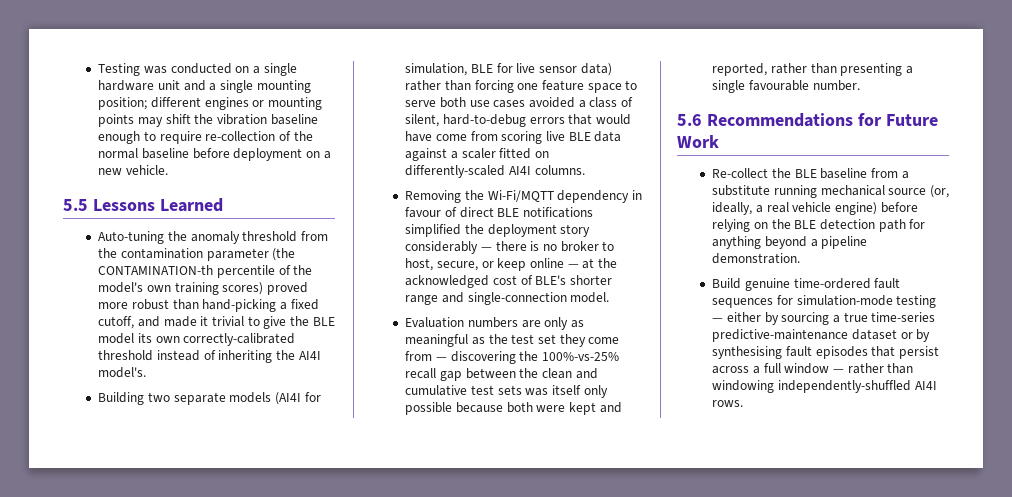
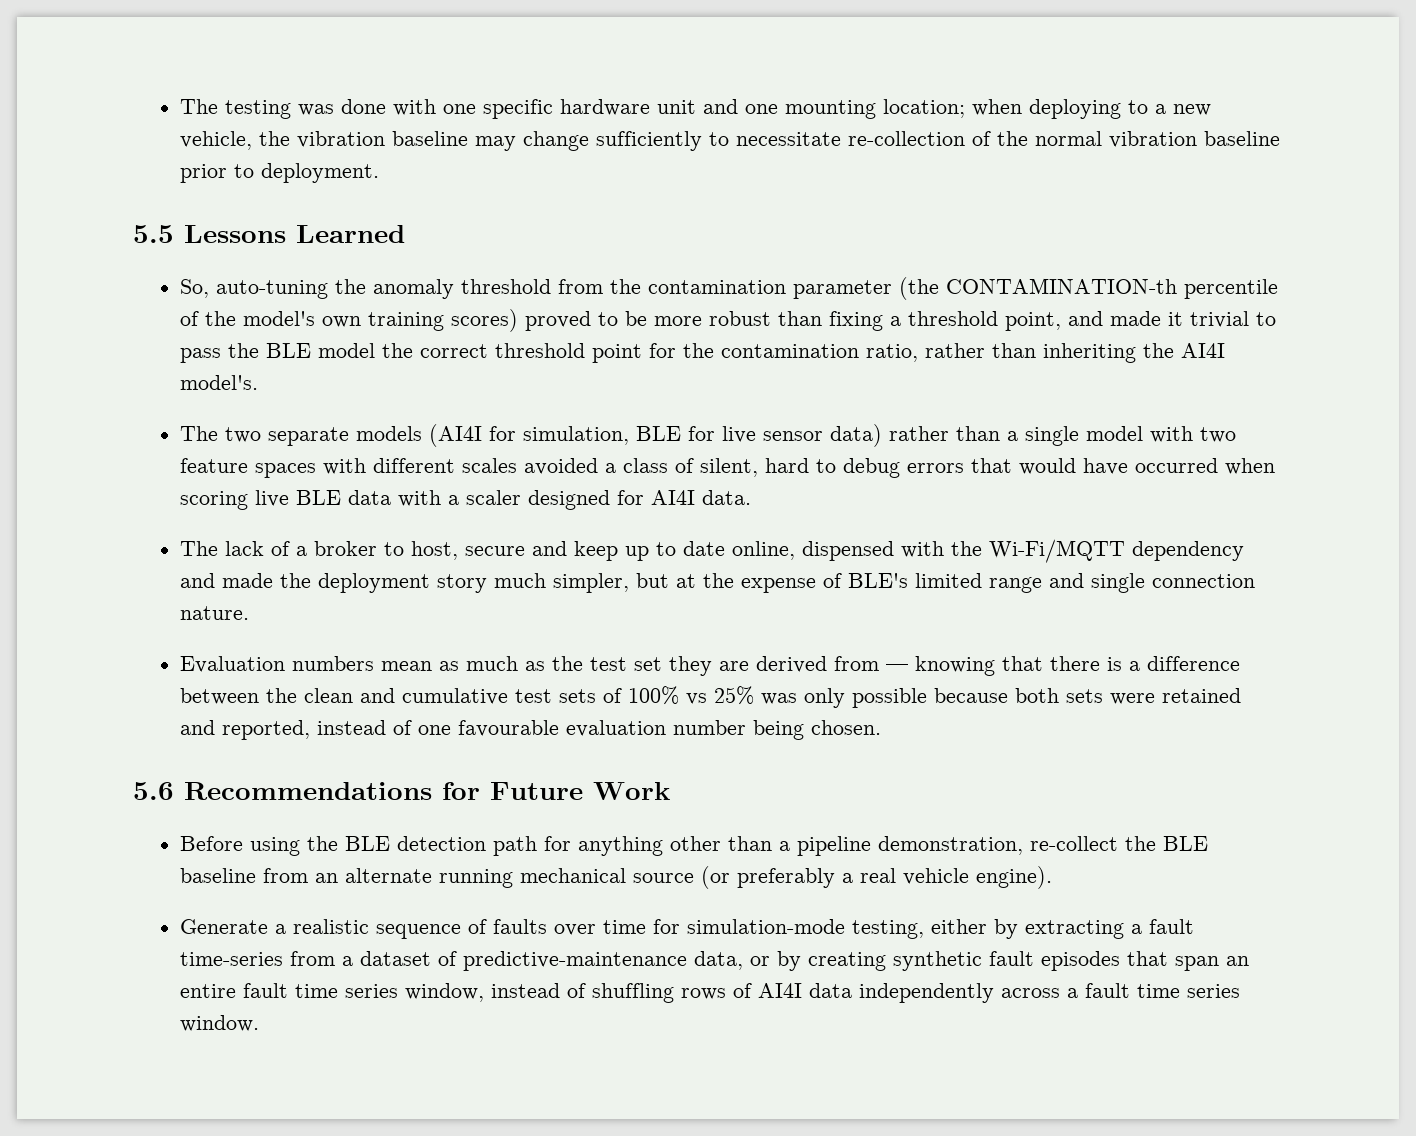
[98,63,297,76] [98,80,311,93] [98,97,322,110] [98,114,318,127] [98,131,313,144] [98,148,331,161] [98,165,169,175] Testing was conducted on a single hardware unit and a single mounting position; different engines or mounting points may shift the vibration baseline enough to require re-collection of the normal baseline before deployment on a new vehicle. -> [180,99,1212,119] [180,131,1281,151] [180,163,380,183] The testing was done with one specific hardware unit and one mounting location; when deploying to a new vehicle, the vibration baseline may change sufficiently to necessitate re-collection of the normal vibration baseline prior to deployment.
[98,231,165,244] Auto-tuning -> [180,279,329,299] So, auto-tuning
(308, 288) none -> [598,311,648,326] to be
[202,299,319,312] [98,316,135,329] hand-picking a fixed cutoff, -> [829,311,1062,331] fixing a threshold point,
[263,316,287,329] give -> [180,348,222,363] pass
[138,333,296,346] [98,350,216,361] its own correctly-calibrated threshold instead of -> [382,343,1037,363] the correct threshold point for the contamination ratio, rather than
[98,392,145,405] Building -> [180,426,219,441] The
[474,80,638,93] [405,97,526,108] forcing one feature space to serve both use cases -> [1007,426,1237,446] [180,458,518,478] a single model with two feature spaces with different scales
[443,114,527,127] hard-to-debug -> [765,458,901,478] hard to debug
[436,131,498,141] come from -> [1135,458,1276,475] occurred when
[405,148,448,161] against -> [398,490,442,507] with
[499,148,549,159] [405,165,585,178] [405,190,642,203] [405,207,593,218] [405,224,591,237] [405,241,615,254] [405,258,617,271] [405,275,518,288] fitted on differently-scaled AI4I columns. // Removing the Wi-Fi/MQTT dependency in favour of direct BLE notifications simplified the deployment story considerably — there is no broker to host, secure, or keep online — at the acknowledged cost -> [528,490,752,510] [180,539,1245,563] [180,573,817,593] designed for AI4I data. // The lack of a broker to host, secure and keep up to date online, dispensed with the Wi-Fi/MQTT dependency and made the deployment story much simpler, but at the expense
[569,275,612,285] shorter -> [915,573,983,588] limited
[467,292,610,305] single-connection model. -> [1091,573,1256,593] [180,606,250,620] single connection nature.
[521,317,584,330] [405,334,469,347] are only as meaningful -> [381,656,519,671] mean as much
[588,337,620,344] [405,351,619,364] [405,368,463,381] come from — discovering the 100%-vs-25% recall gap -> [719,656,1241,676] are derived from — knowing that there is a difference
[525,385,608,398] [405,402,622,415] [712,63,913,76] [712,80,860,93] was itself only possible because both were kept and reported, rather than presenting a single favourable number. -> [603,686,1242,708] [180,720,882,740] of 100% vs 25% was only possible because both sets were retained and reported, instead of one favourable evaluation number being chosen.
[712,168,909,179] [712,185,949,198] [712,202,918,215] [712,219,769,232] Re-collect the BLE baseline from a substitute running mechanical source (or, ideally, a real vehicle engine) before relying on -> [180,836,301,856] Before using
[765,236,868,249] [712,253,801,264] [712,278,901,291] [712,295,937,308] [712,312,936,325] [712,329,931,342] [712,346,939,359] [712,363,914,374] [712,380,937,393] [712,400,744,407] beyond a pipeline demonstration. // Build genuine time-ordered fault sequences for simulation-mode testing — either by sourcing a true time-series predictive-maintenance dataset or by synthesising fault episodes that persist across a full window — rather than windowing independently-shuffled AI4I rows. -> [670,836,1209,856] [180,866,1053,889] [180,919,1195,939] [180,951,1250,971] [180,983,1241,1003] [180,1015,260,1032] other than a pipeline demonstration, re-collect the BLE baseline from an alternate running mechanical source (or preferably a real vehicle engine). // Generate a realistic sequence of faults over time for simulation-mode testing, either by extracting a fault time-series from a dataset of predictive-maintenance data, or by creating synthetic fault episodes that span an entire fault time series window, instead of shuffling rows of AI4I data independently across a fault time series window.

